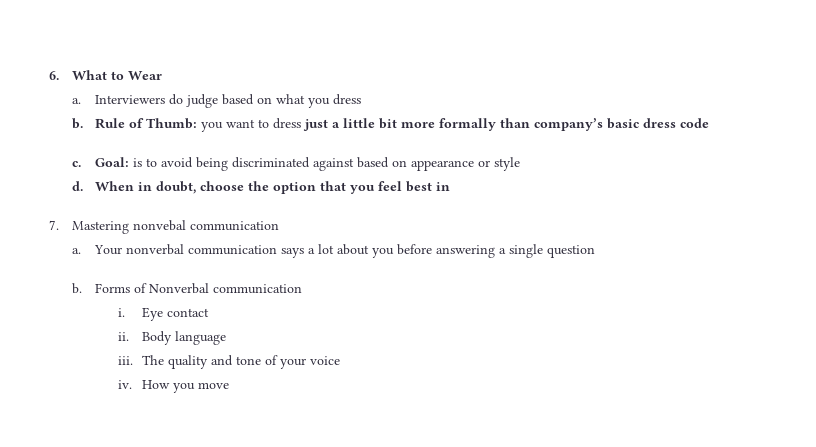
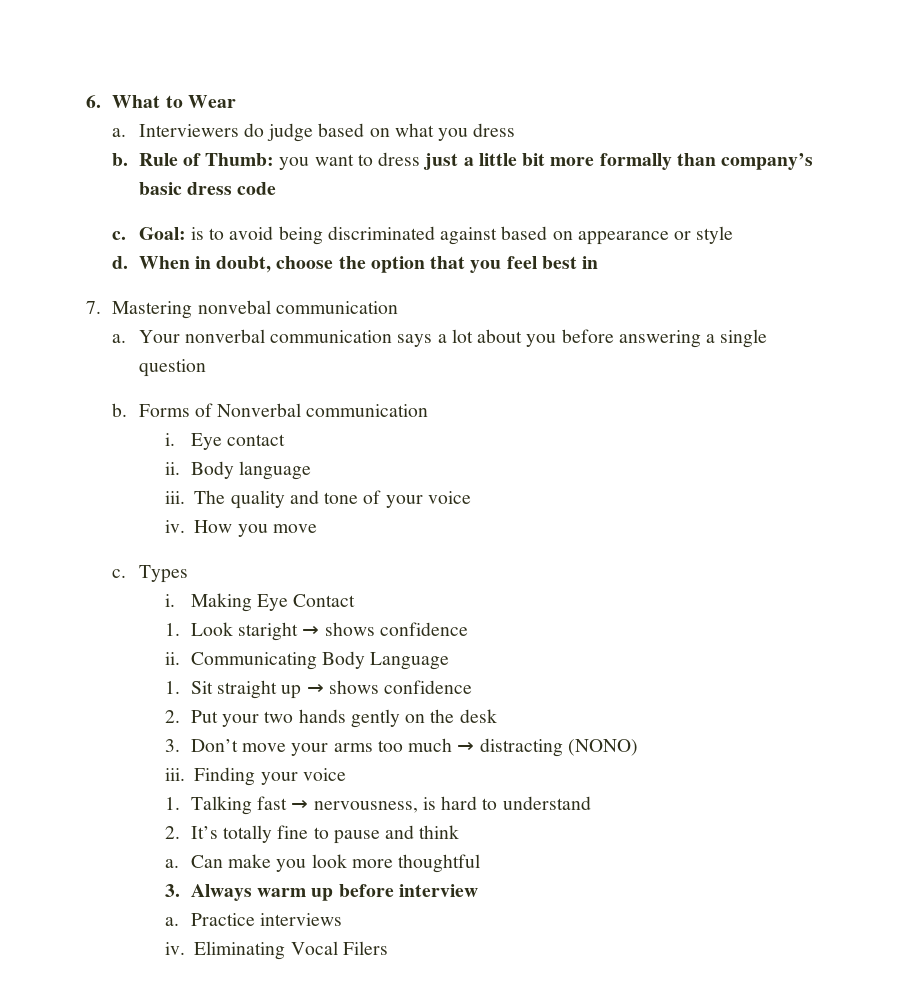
(229, 385) none -> [112,565,188,583] [164,593,356,612] [164,622,468,641] [164,651,450,670] [164,680,473,699] [164,709,497,728] [164,738,638,757] [164,767,346,786] [164,796,591,815] [164,825,460,844] [164,854,481,873] [164,884,478,901] [164,913,343,926] [164,941,388,960] // c. Types // i. Making Eye Contact // 1. Look staright → shows confidence // ii. Communicating Body Language // 1. Sit straight up → shows confidence // 2. Put your two hands gently on the desk // 3. Don’t move your arms too much → distracting (NONO) // iii. Finding your voice // 1. Talking fast → nervousness, is hard to understand // 2. It’s totally fine to pause and think // a. Can make you look more thoughtful // 3. Always warm up before interview // a. Practice interviews // iv. Eliminating Vocal Filers

